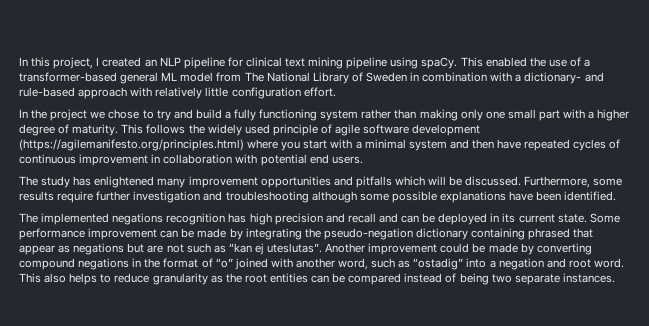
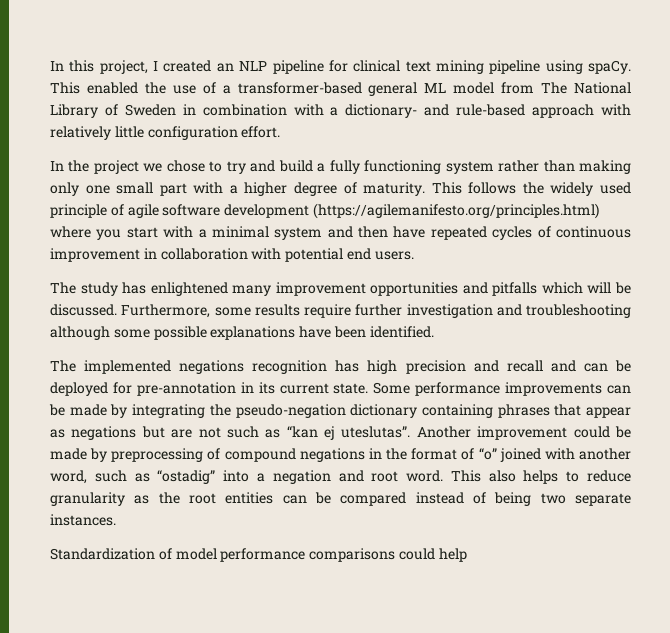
(488, 219) none -> [112,382,236,396] for pre-annotation
[88,228,158,240] improvement -> [505,382,603,396] improvements
[528,228,571,240] phrased -> [497,404,550,418] phrases
[536,243,592,255] converting -> [111,448,221,462] preprocessing of
(615, 278) none -> [50,548,467,562] // Standardization of model performance comparisons could help

